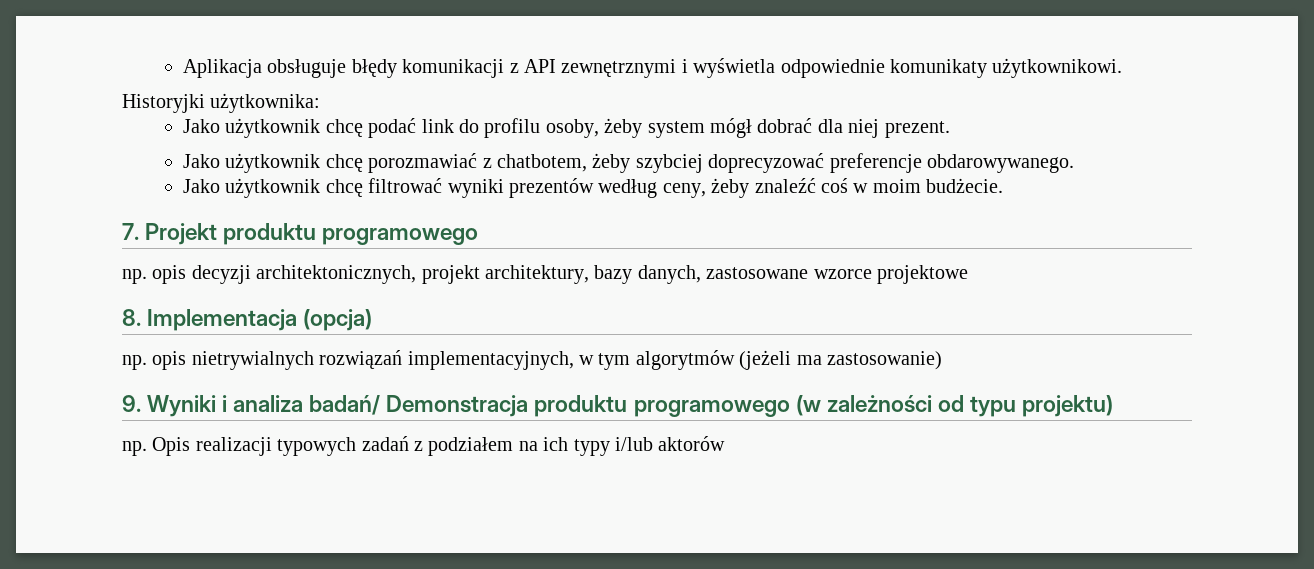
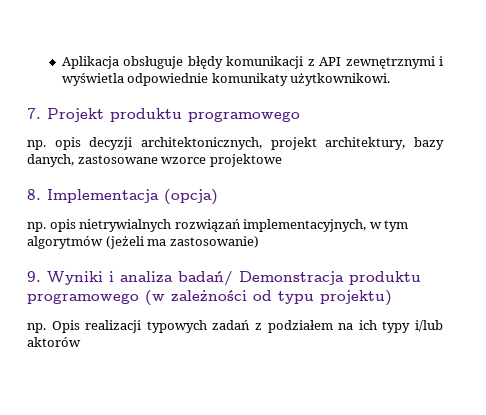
[122,93,321,113] [183,118,950,138] [183,153,1075,173] [183,178,1004,198] // Historyjki użytkownika: // Jako użytkownik chcę podać link do profilu osoby, żeby system mógł dobrać dla niej prezent. // Jako użytkownik chcę porozmawiać z chatbotem, żeby szybciej doprecyzować preferencje obdarowywanego. // Jako użytkownik chcę filtrować wyniki prezentów według ceny, żeby znaleźć coś w moim budżecie. -> (391, 79) none

